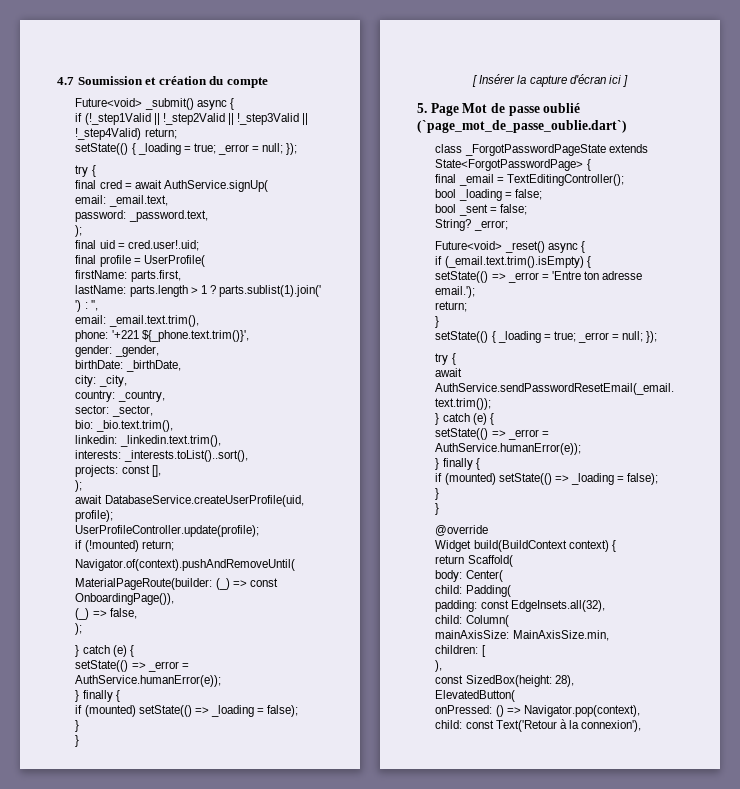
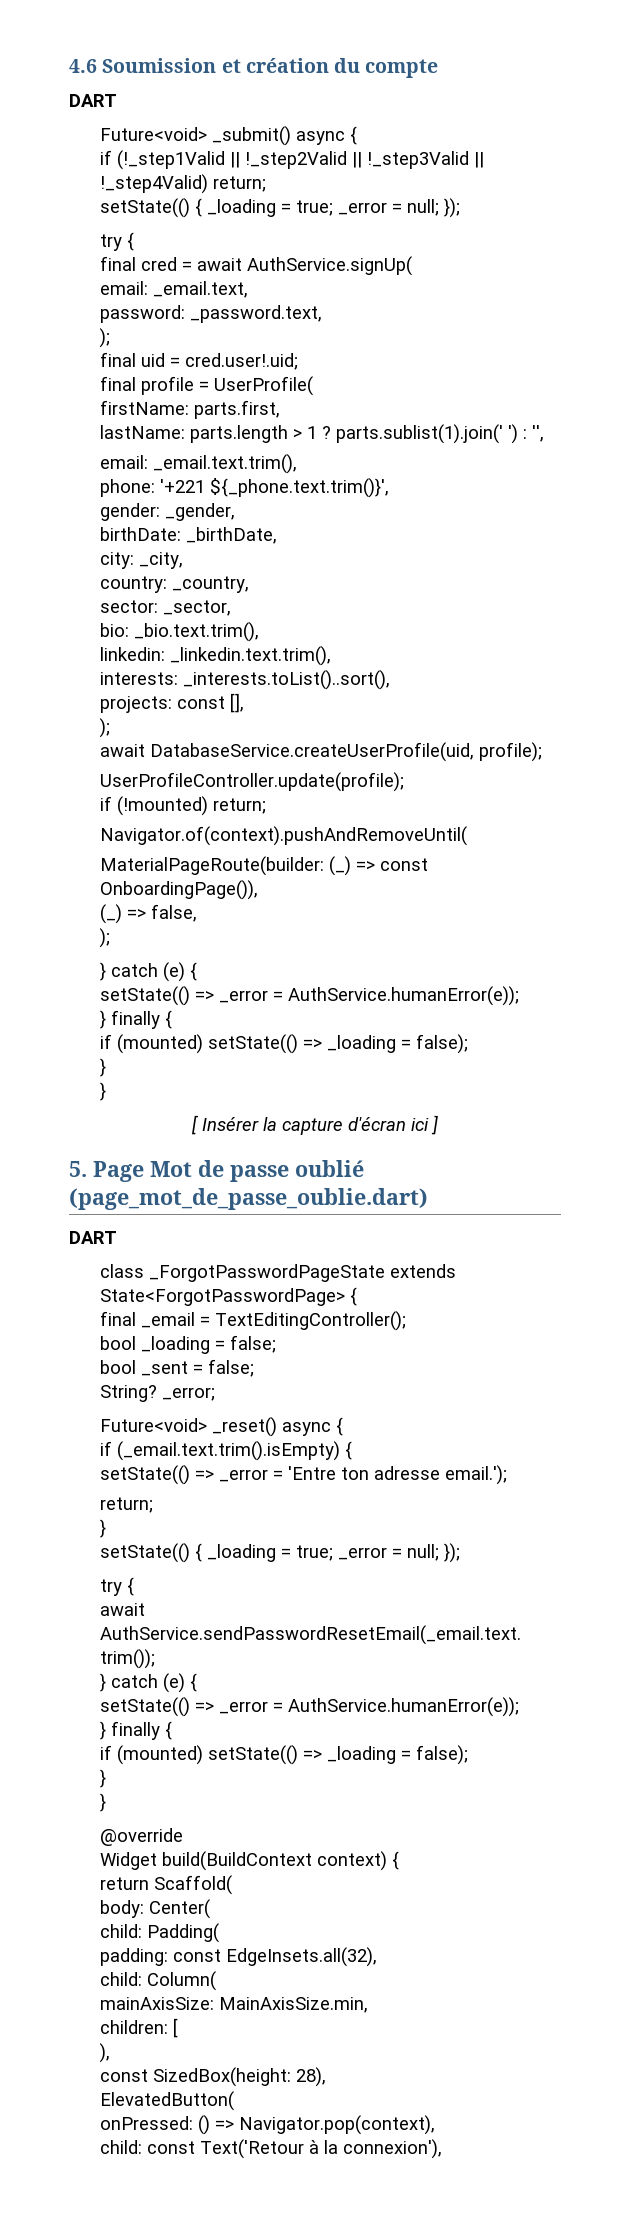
[57,77,74,85] 4.7 -> [69,59,97,73] 4.6
(268, 82) none -> [69,94,117,107] // DART
[417,120,627,133] (`page_mot_de_passe_oublie.dart`) -> [69,1188,428,1210] [69,1231,117,1244] (page_mot_de_passe_oublie.dart) // DART

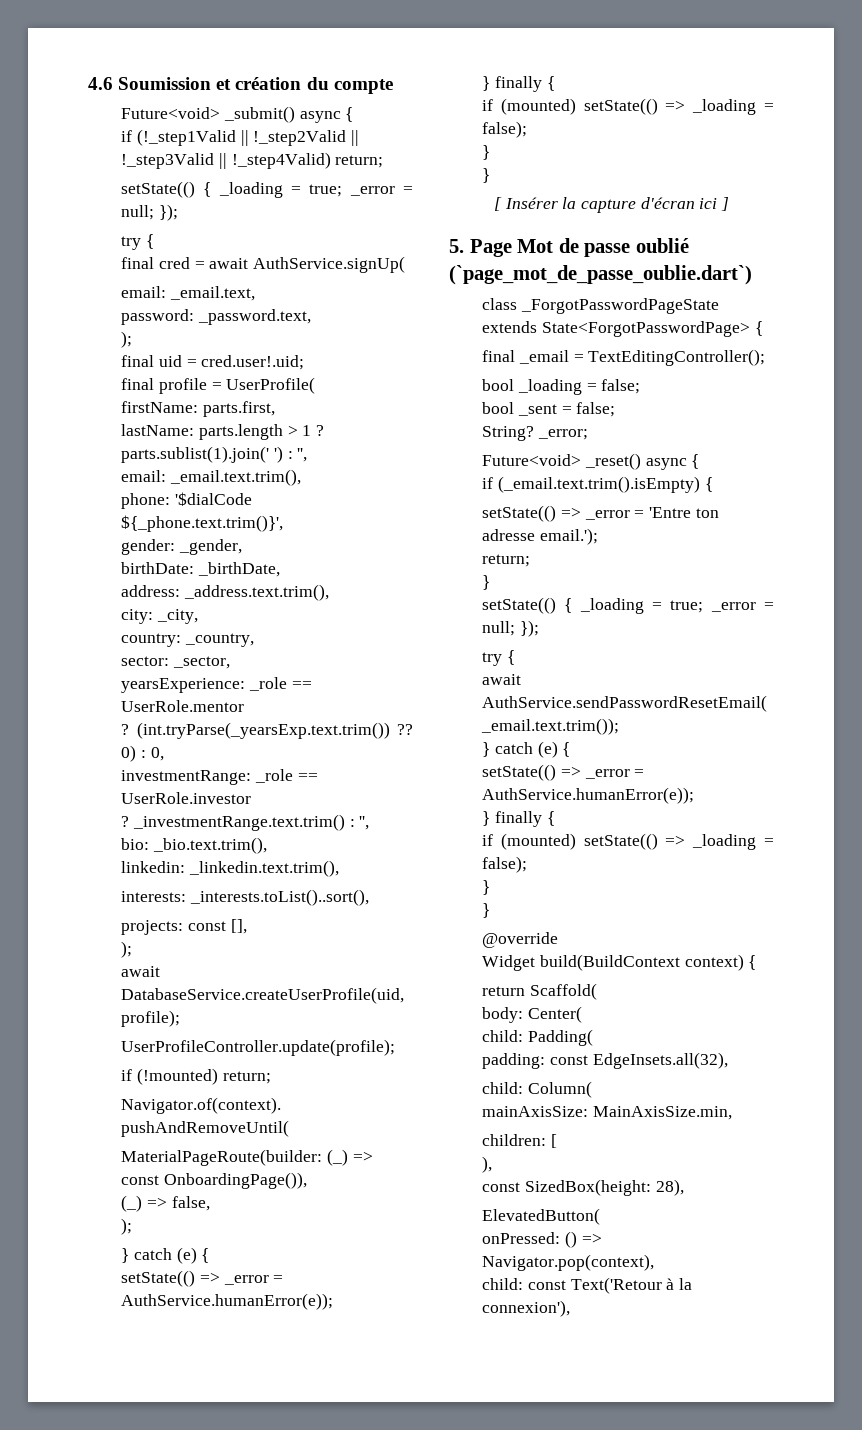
[69,94,117,107] // DART -> (393, 86) none
[160,479,206,493] '+221 -> [174,492,252,506] '$dialCode
(278, 535) none -> [121,584,329,601] // address: _address.text.trim(),
(232, 608) none -> [121,677,312,693] [121,700,245,712] [121,722,413,739] [121,745,164,762] [121,769,318,785] [121,792,252,804] [121,814,370,831] // yearsExperience: _role == UserRole.mentor // ? (int.tryParse(_yearsExp.text.trim()) ?? 0) : 0, // investmentRange: _role == UserRole.investor // ? _investmentRange.text.trim() : '',
[69,1188,428,1210] [69,1231,117,1244] (page_mot_de_passe_oublie.dart) // DART -> [449,265,752,285] (`page_mot_de_passe_oublie.dart`)

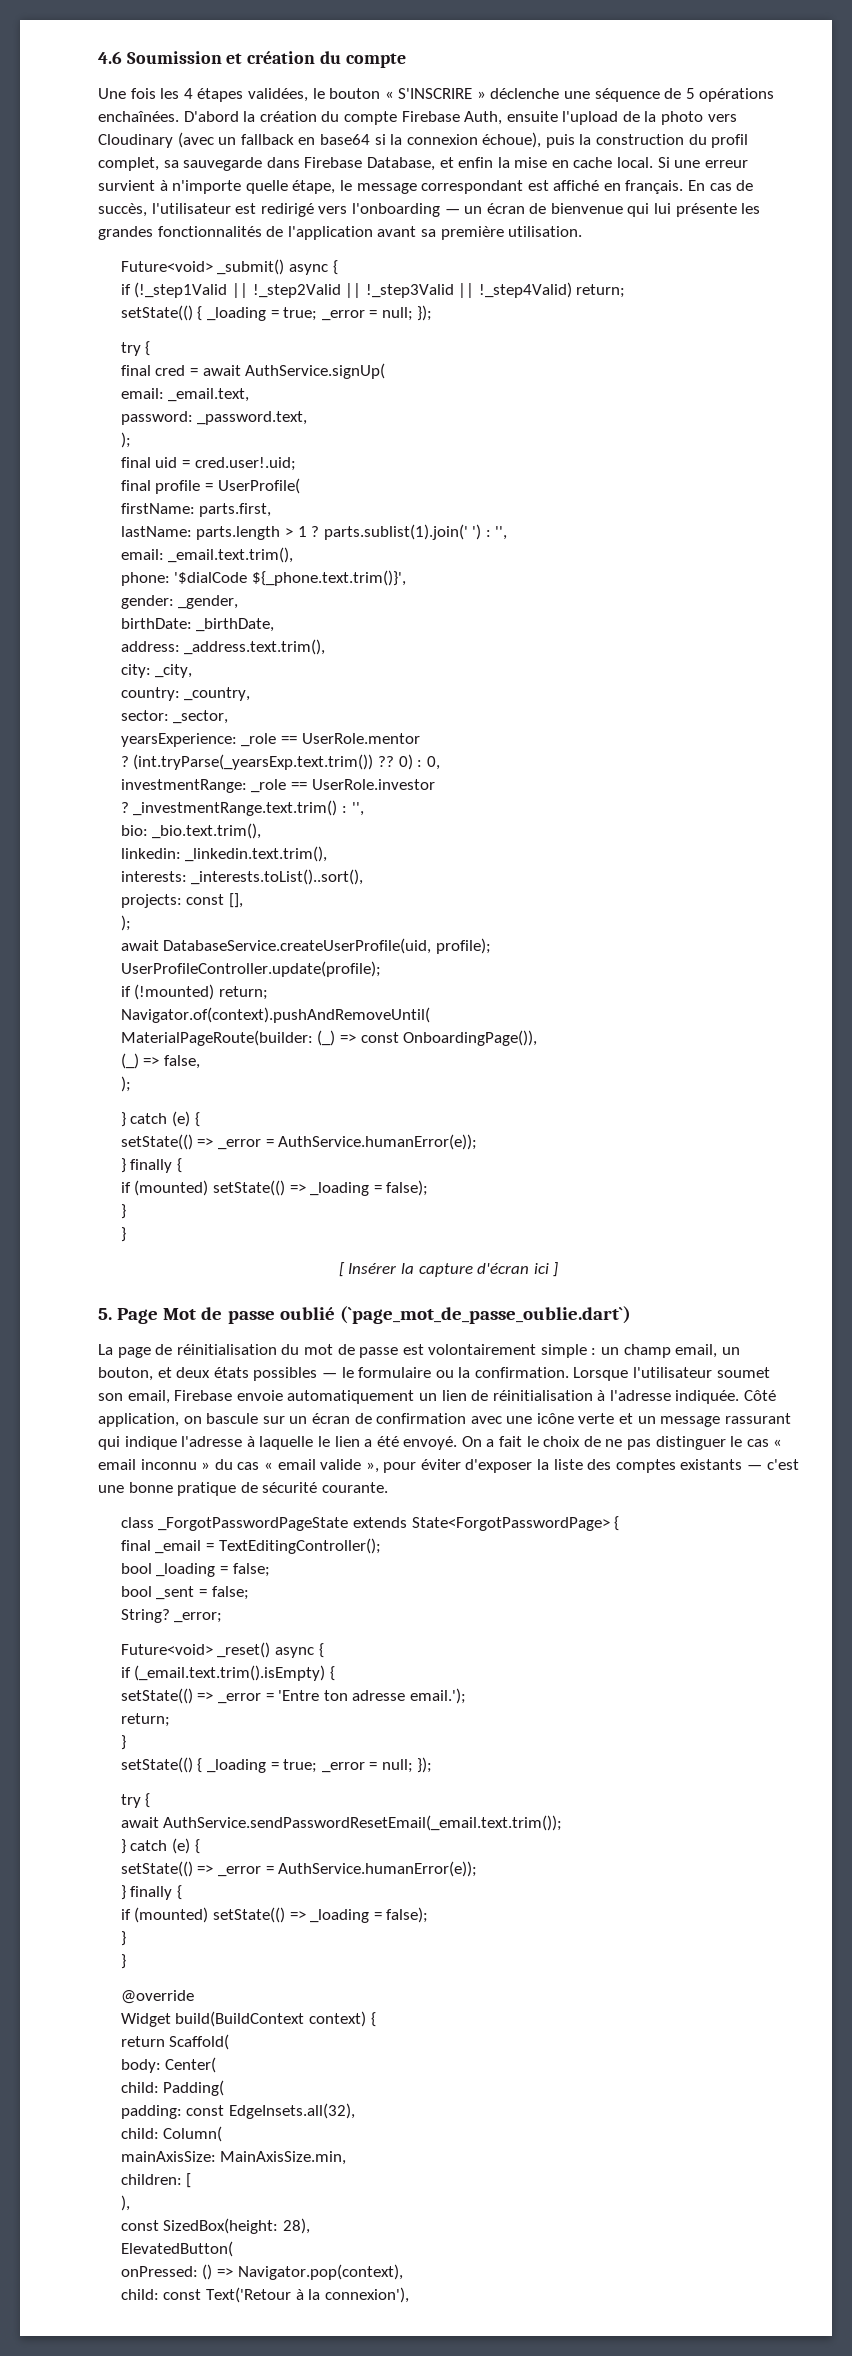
(393, 86) none -> [98,88,775,102] [98,111,737,125] [98,132,749,148] [98,157,748,171] [98,180,754,194] [98,203,761,217] [98,226,583,240] // Une fois les 4 étapes validées, le bouton « S'INSCRIRE » déclenche une séquence de 5 opérations enchaînées. D'abord la création du compte Firebase Auth, ensuite l'upload de la photo vers Cloudinary (avec un fallback en base64 si la connexion échoue), puis la construction du profil complet, sa sauvegarde dans Firebase Database, et enfin la mise en cache local. Si une erreur survient à n'importe quelle étape, le message correspondant est affiché en français. En cas de succès, l'utilisateur est redirigé vers l'onboarding — un écran de bienvenue qui lui présente les grandes fonctionnalités de l'application avant sa première utilisation.
(752, 275) none -> [98,1344,740,1358] [98,1367,770,1381] [98,1390,777,1404] [98,1413,791,1427] [98,1436,783,1450] [98,1459,799,1473] [98,1482,388,1496] // La page de réinitialisation du mot de passe est volontairement simple : un champ email, un bouton, et deux états possibles — le formulaire ou la confirmation. Lorsque l'utilisateur soumet son email, Firebase envoie automatiquement un lien de réinitialisation à l'adresse indiquée. Côté application, on bascule sur un écran de confirmation avec une icône verte et un message rassurant qui indique l'adresse à laquelle le lien a été envoyé. On a fait le choix de ne pas distinguer le cas « email inconnu » du cas « email valide », pour éviter d'exposer la liste des comptes existants — c'est une bonne pratique de sécurité courante.

